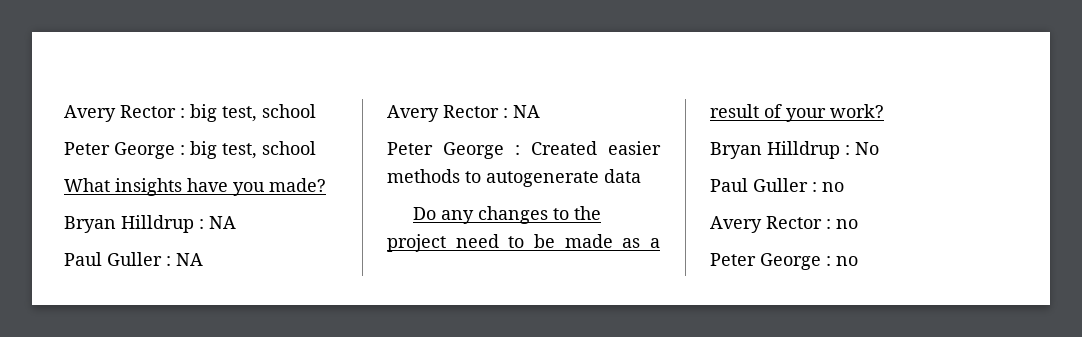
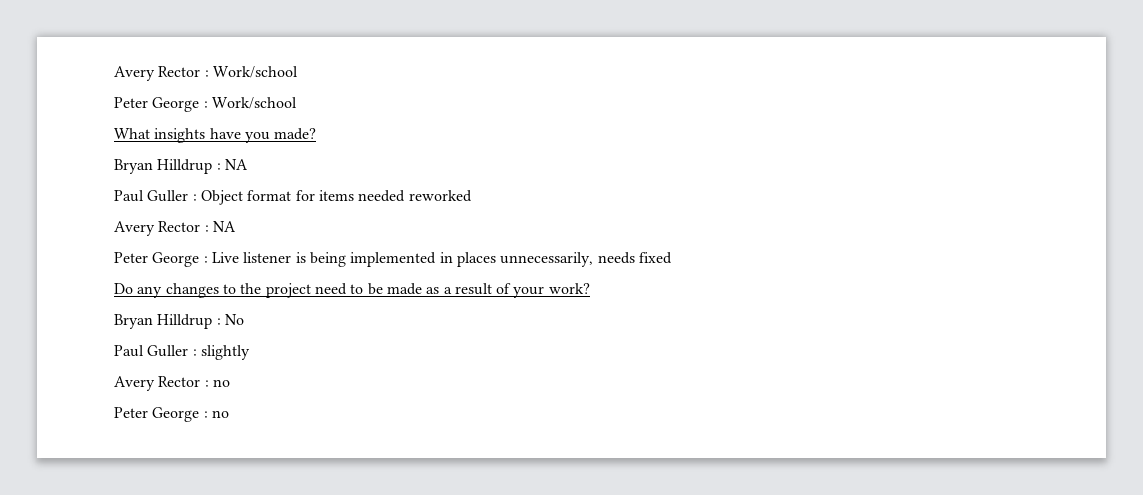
[64,104,316,122] [64,141,316,159] Avery Rector : big test, school // Peter George : big test, school -> [114,66,298,81] [114,97,297,112] Avery Rector : Work/school // Peter George : Work/school
[176,253,203,266] NA -> [200,190,472,205] Object format for items needed reworked
[531,141,661,155] [387,169,641,187] Created easier methods to autogenerate data -> [211,252,672,267] Live listener is being implemented in places unnecessarily, needs fixed
[822,182,844,192] no -> [200,345,250,360] slightly

